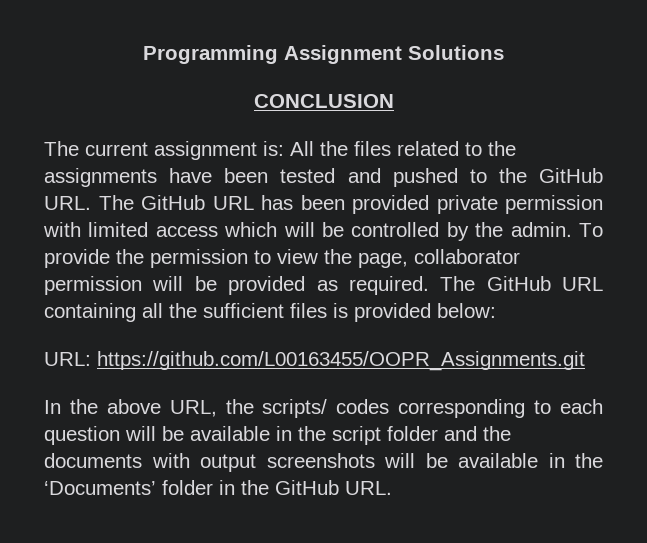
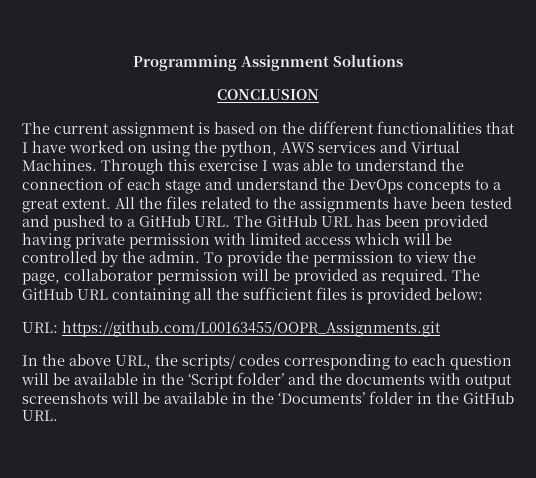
[263,141,284,156] is: -> [198,121,515,134] [22,140,460,157] [22,159,464,175] [22,177,501,194] [22,198,111,213] is based on the different functionalities that I have worked on using the python, AWS services and Virtual Machines. Through this exercise I was able to understand the connection of each stage and understand the DevOps concepts to a great extent.
[498,168,527,183] the -> [127,219,135,227] a
(429, 204) none -> [22,233,71,249] having
[332,426,438,445] script folder -> [188,372,284,389] ‘Script folder’

